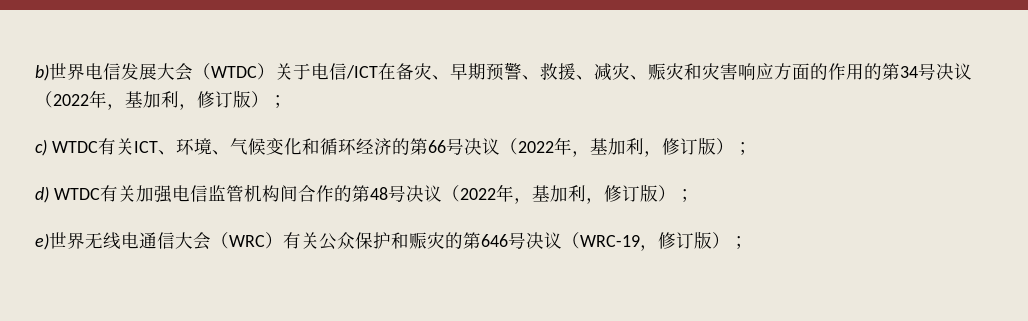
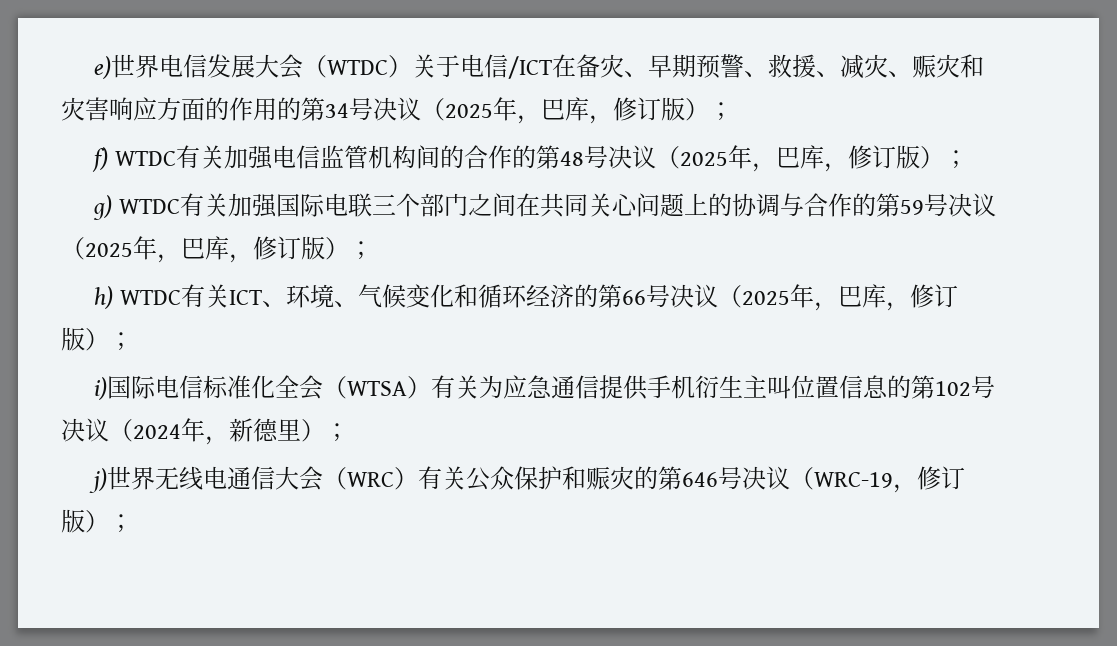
[35,64,49,81] b) -> [94,56,112,79] e)
[53,90,287,110] [35,139,47,156] 2022年，基加利，修订版）； // c) -> [445,97,733,124] [92,145,968,172] [93,193,996,220] [61,236,373,263] [94,286,114,309] 2025年，巴库，修订版）； // f) WTDC有关加强电信监管机构间的合作的第48号决议（2025年，巴库，修订版）； // g) WTDC有关加强国际电联三个部门之间在共同关心问题上的协调与合作的第59号决议（2025年，巴库，修订版）； // h)
[517,137,752,157] [35,184,694,204] [35,233,49,250] 2022年，基加利，修订版）； // d) WTDC有关加强电信监管机构间合作的第48号决议（2022年，基加利，修订版）； // e) -> [741,284,958,311] [61,327,133,351] [94,375,996,400] [61,418,349,445] [89,468,108,493] 2025年，巴库，修订版）； // i)国际电信标准化全会（WTSA）有关为应急通信提供手机衍生主叫位置信息的第102号决议（2024年，新德里）； // j)

